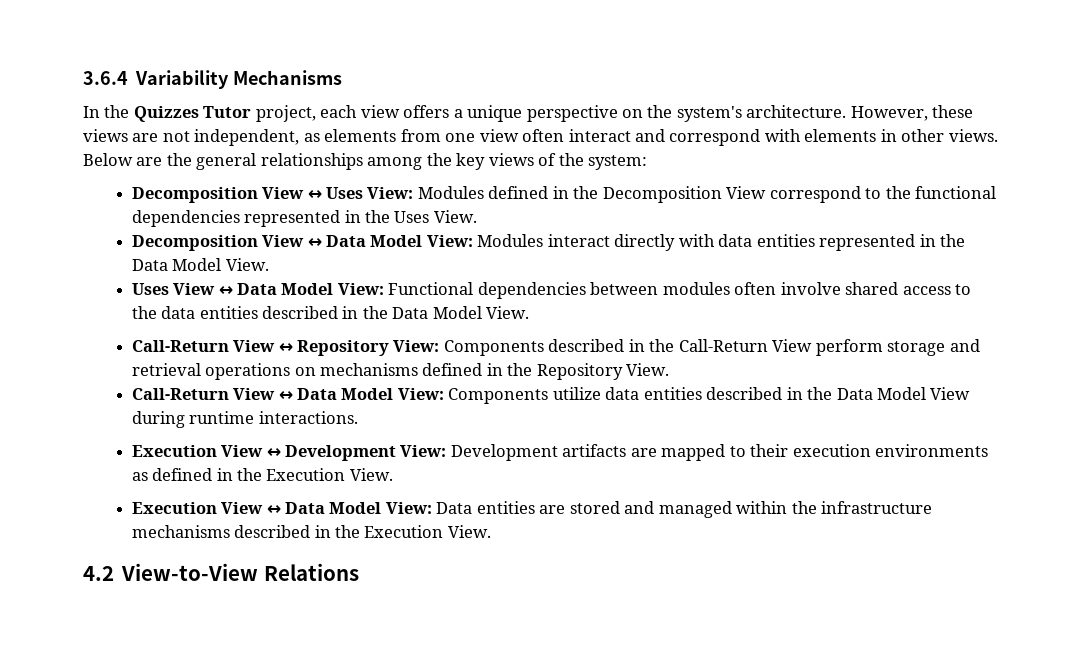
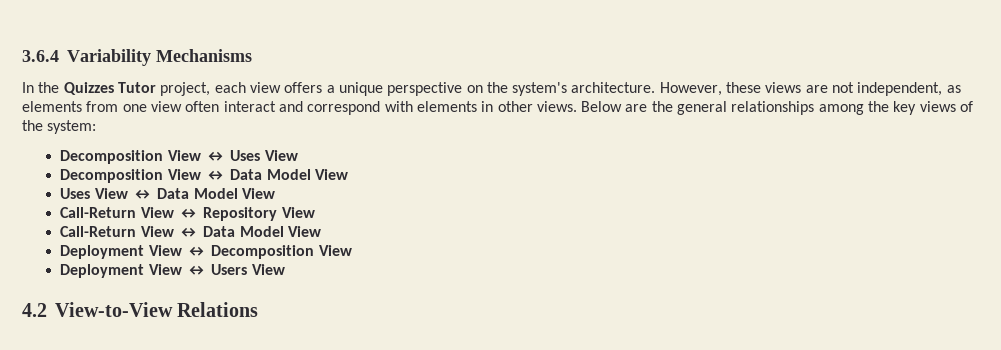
[367,186,997,203] [131,210,477,227] View: Modules defined in the Decomposition View correspond to the functional dependencies represented in the Uses View. -> [264,150,298,161] View
[426,234,966,251] [131,258,269,271] View: Modules interact directly with data entities represented in the Data Model View. -> [314,169,348,180] View
[337,282,972,299] [131,306,530,319] [131,339,980,356] [131,363,670,380] View: Functional dependencies between modules often involve shared access to the data entities described in the Data Model View. // Call-Return View ↔ Repository View: Components described in the Call-Return View perform storage and retrieval operations on mechanisms defined in the Repository View. -> [241,188,275,199] [60,207,315,221] View // Call-Return View ↔ Repository View
[397,387,971,404] [131,411,358,428] [131,444,989,461] [131,468,393,481] [131,501,933,518] [131,525,491,538] View: Components utilize data entities described in the Data Model View during runtime interactions. // Execution View ↔ Development View: Development artifacts are mapped to their execution environments as defined in the Execution View. // Execution View ↔ Data Model View: Data entities are stored and managed within the infrastructure mechanisms described in the Execution View. -> [287,226,321,237] [60,245,352,259] [60,264,285,278] View // Deployment View ↔ Decomposition View // Deployment View ↔ Users View

